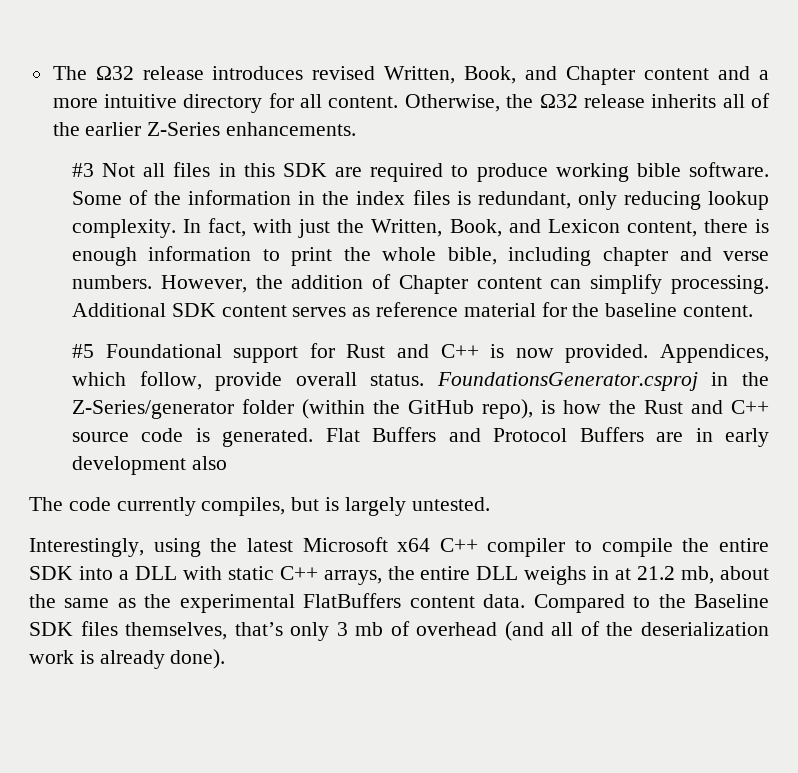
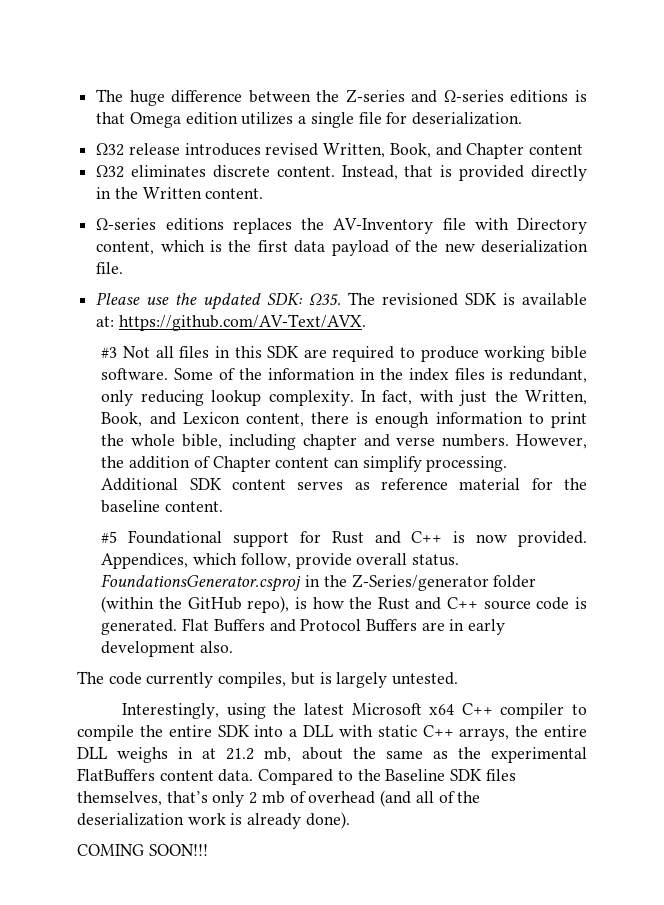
[52,66,87,80] The -> [96,89,587,106] [96,112,523,128] The huge difference between the Z-series and Ω-series editions is that Omega edition utilizes a single file for deserialization. //
[718,66,770,80] [52,93,770,113] [52,122,357,136] and a more intuitive directory for all content. Otherwise, the Ω32 release inherits all of the earlier Z-Series enhancements. -> [96,165,587,181] [96,187,264,199] [96,218,587,234] [96,240,588,256] [96,262,124,274] [96,292,588,310] [96,314,366,331] // Ω32 eliminates discrete content. Instead, that is provided directly in the Written content. // Ω-series editions replaces the AV-Inventory file with Directory content, which is the first data payload of the new deserialization file. // Please use the updated SDK: Ω35. The revisioned SDK is available at: https://github.com/AV-Text/AVX.
[191,456,227,470] also -> [200,641,234,653] also.
[336,622,348,636] 3 -> [249,792,258,804] 2
(226, 659) none -> [77,844,208,856] // COMING SOON!!!

